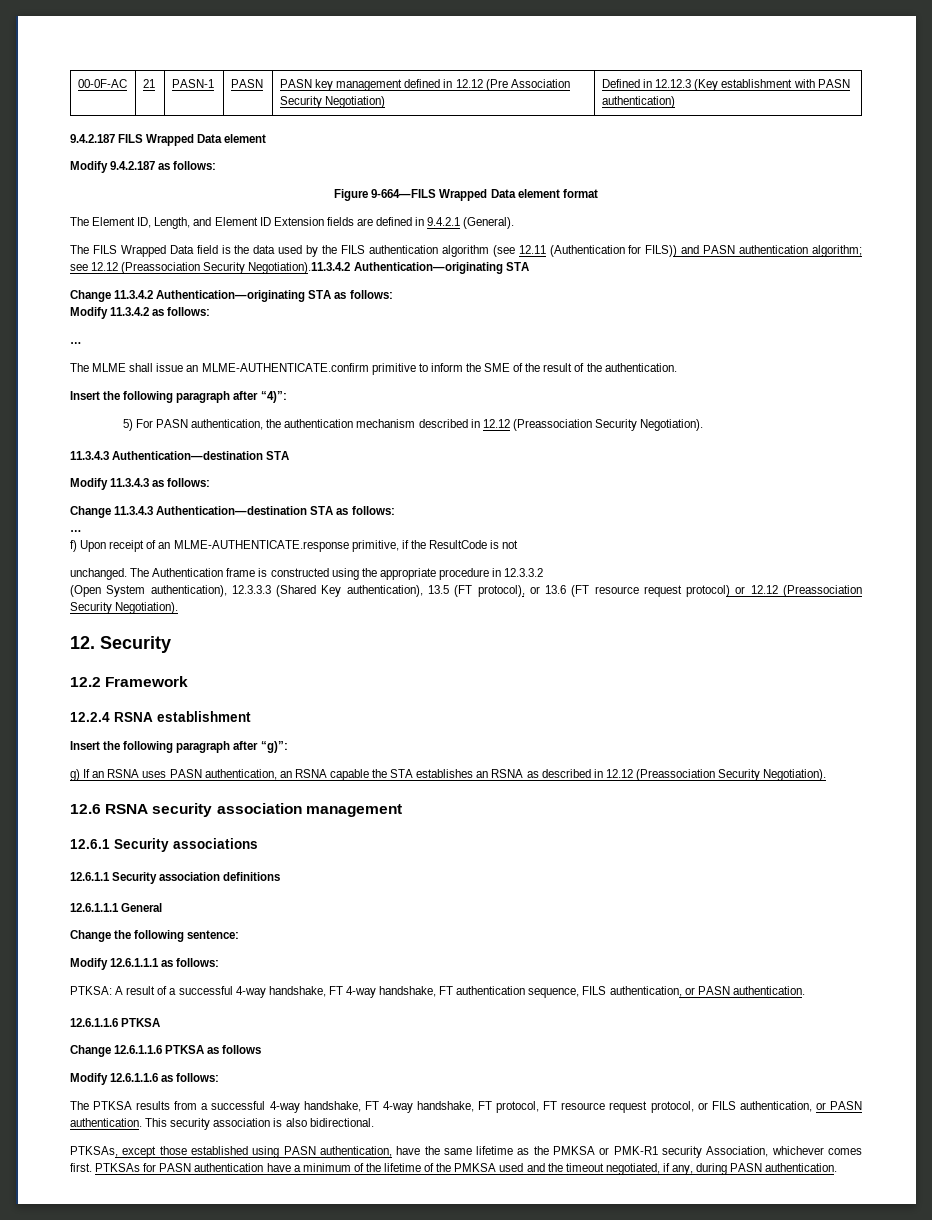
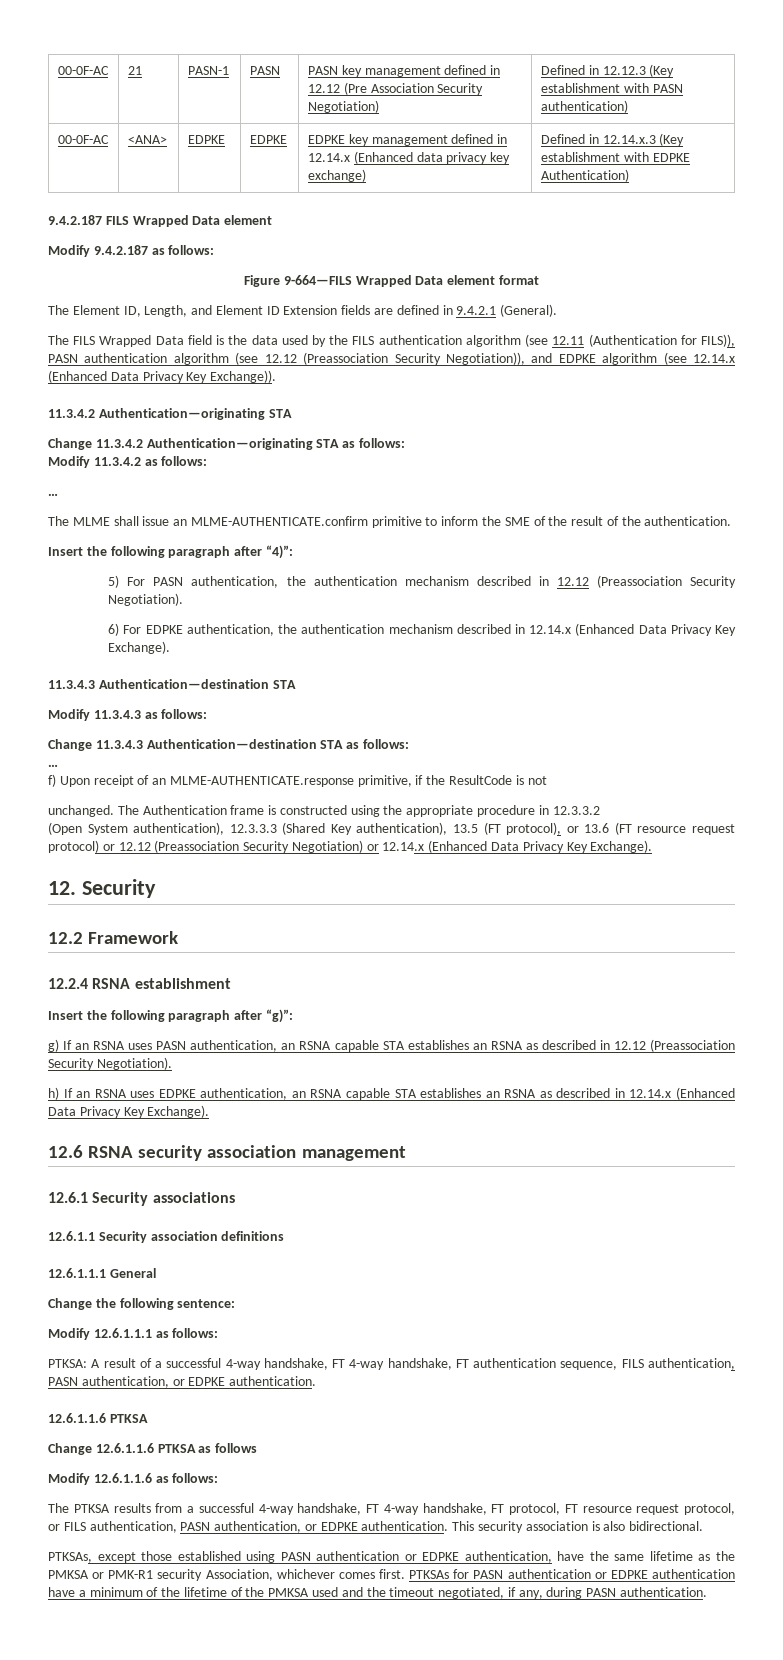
(675, 102) none -> [57,135,109,144] [127,135,167,144] [187,135,225,144] [249,135,287,144] [307,134,508,146] [307,151,511,164] [307,169,366,182] [540,133,685,146] [540,152,690,162] [540,169,629,182] // 00-0F-AC | <ANA> | EDPKE | EDPKE | EDPKE key management defined in 12.14.x (Enhanced data privacy key exchange) | Defined in 12.14.x.3 (Key establishment with EDPKE Authentication)
[645,245,862,257] [70,262,351,274] FILS)) and PASN authentication algorithm; see 12.12 (Preassociation Security Negotiation).11.3.4.2 -> [701,334,735,347] [48,352,735,365] [48,370,277,383] [48,409,95,418] FILS)), PASN authentication algorithm (see 12.12 (Preassociation Security Negotiation)), and EDPKE algorithm (see 12.14.x (Enhanced Data Privacy Key Exchange)). // 11.3.4.2
(704, 425) none -> [108,623,736,636] [108,641,171,654] // 6) For EDPKE authentication, the authentication mechanism described in 12.14.x (Enhanced Data Privacy Key Exchange).
[115,602,179,614] Negotiation). -> [291,840,653,853] Negotiation) or 12.14.x (Enhanced Data Privacy Key Exchange).
[372,769,388,778] the -> (379, 1046) none
(827, 775) none -> [48,1087,735,1100] [48,1105,210,1118] // h) If an RSNA uses EDPKE authentication, an RSNA capable STA establishes an RSNA as described in 12.14.x (Enhanced Data Privacy Key Exchange).
[684,986,730,995] or PASN -> [48,1376,226,1388] PASN authentication, or EDPKE
[815,1101,862,1110] or PASN -> [180,1521,358,1533] PASN authentication, or EDPKE
(316, 1150) none -> [316,1551,460,1561] authentication or EDPKE
(264, 1167) none -> [594,1569,735,1579] or EDPKE authentication

